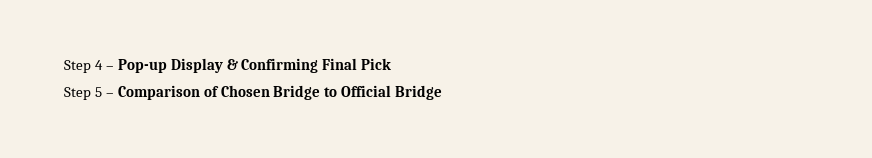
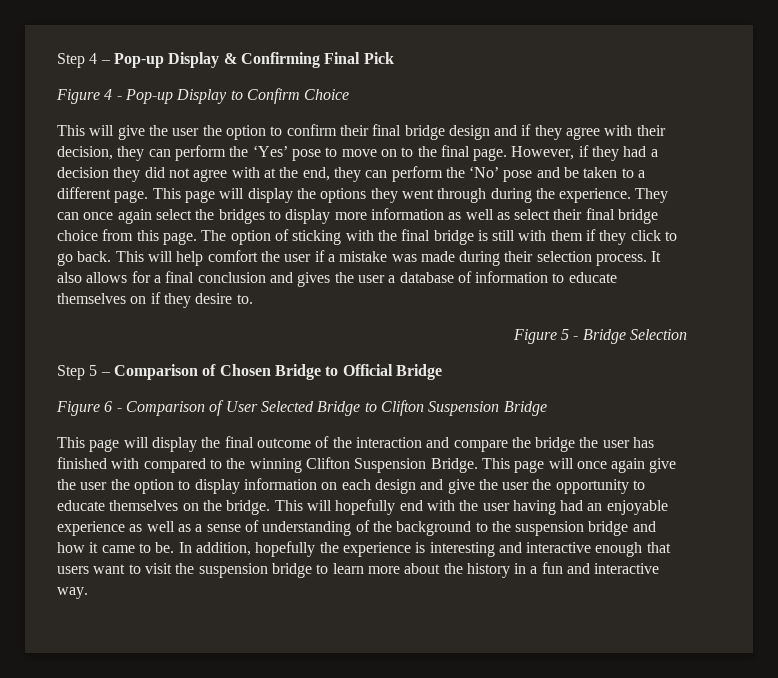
(392, 64) none -> [56,88,350,104] [57,124,666,140] [57,145,658,161] [57,166,646,182] [57,187,669,203] [57,208,659,224] [57,229,678,245] [57,250,662,266] [57,271,617,287] [57,292,253,308] [512,329,688,344] // Figure 4 - Pop-up Display to Confirm Choice // This will give the user the option to confirm their final bridge design and if they agree with their decision, they can perform the ‘Yes’ pose to move on to the final page. However, if they had a decision they did not agree with at the end, they can perform the ‘No’ pose and be taken to a different page. This page will display the options they went through during the experience. They can once again select the bridges to display more information as well as select their final bridge choice from this page. The option of sticking with the final bridge is still with them if they click to go back. This will help comfort the user if a mistake was made during their selection process. It also allows for a final conclusion and gives the user a database of information to educate themselves on if they desire to. // Figure 5 - Bridge Selection
(443, 92) none -> [56,400,547,416] [57,436,655,452] [57,457,677,473] [57,478,646,494] [57,499,668,515] [57,520,656,536] [57,541,671,557] [57,562,660,578] [57,587,88,599] // Figure 6 - Comparison of User Selected Bridge to Clifton Suspension Bridge // This page will display the final outcome of the interaction and compare the bridge the user has finished with compared to the winning Clifton Suspension Bridge. This page will once again give the user the option to display information on each design and give the user the opportunity to educate themselves on the bridge. This will hopefully end with the user having had an enjoyable experience as well as a sense of understanding of the background to the suspension bridge and how it came to be. In addition, hopefully the experience is interesting and interactive enough that users want to visit the suspension bridge to learn more about the history in a fun and interactive way.

